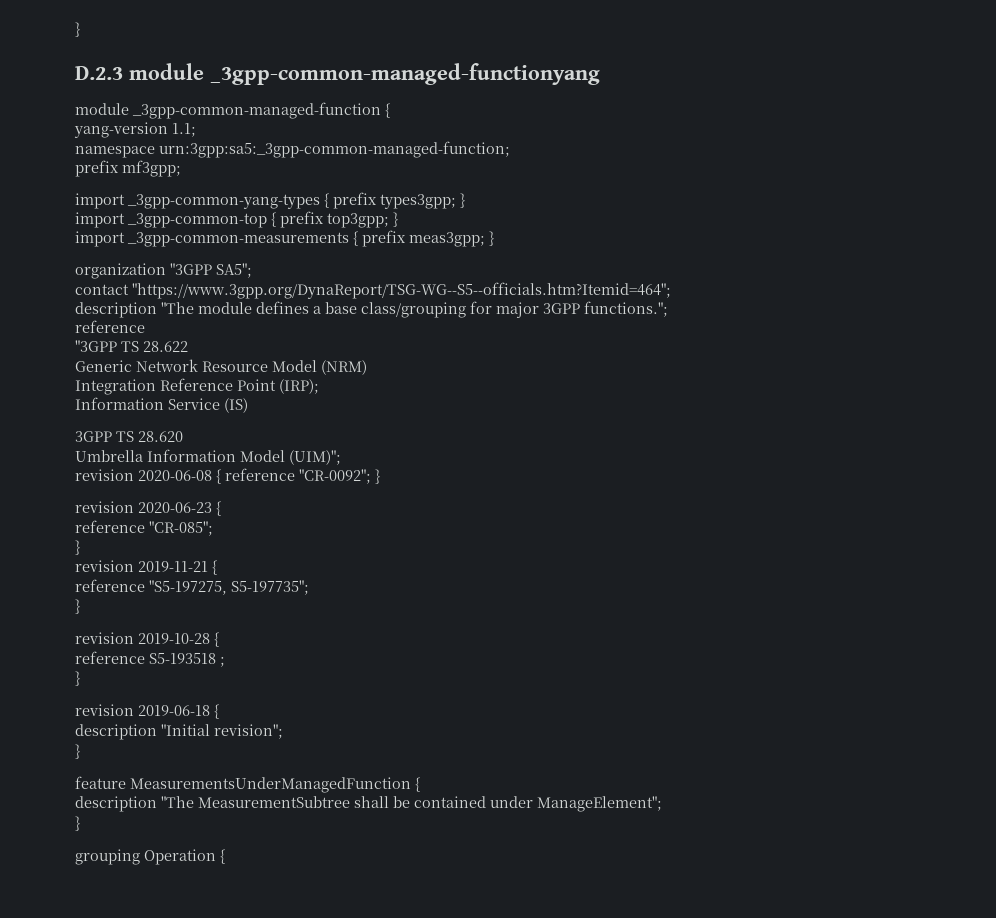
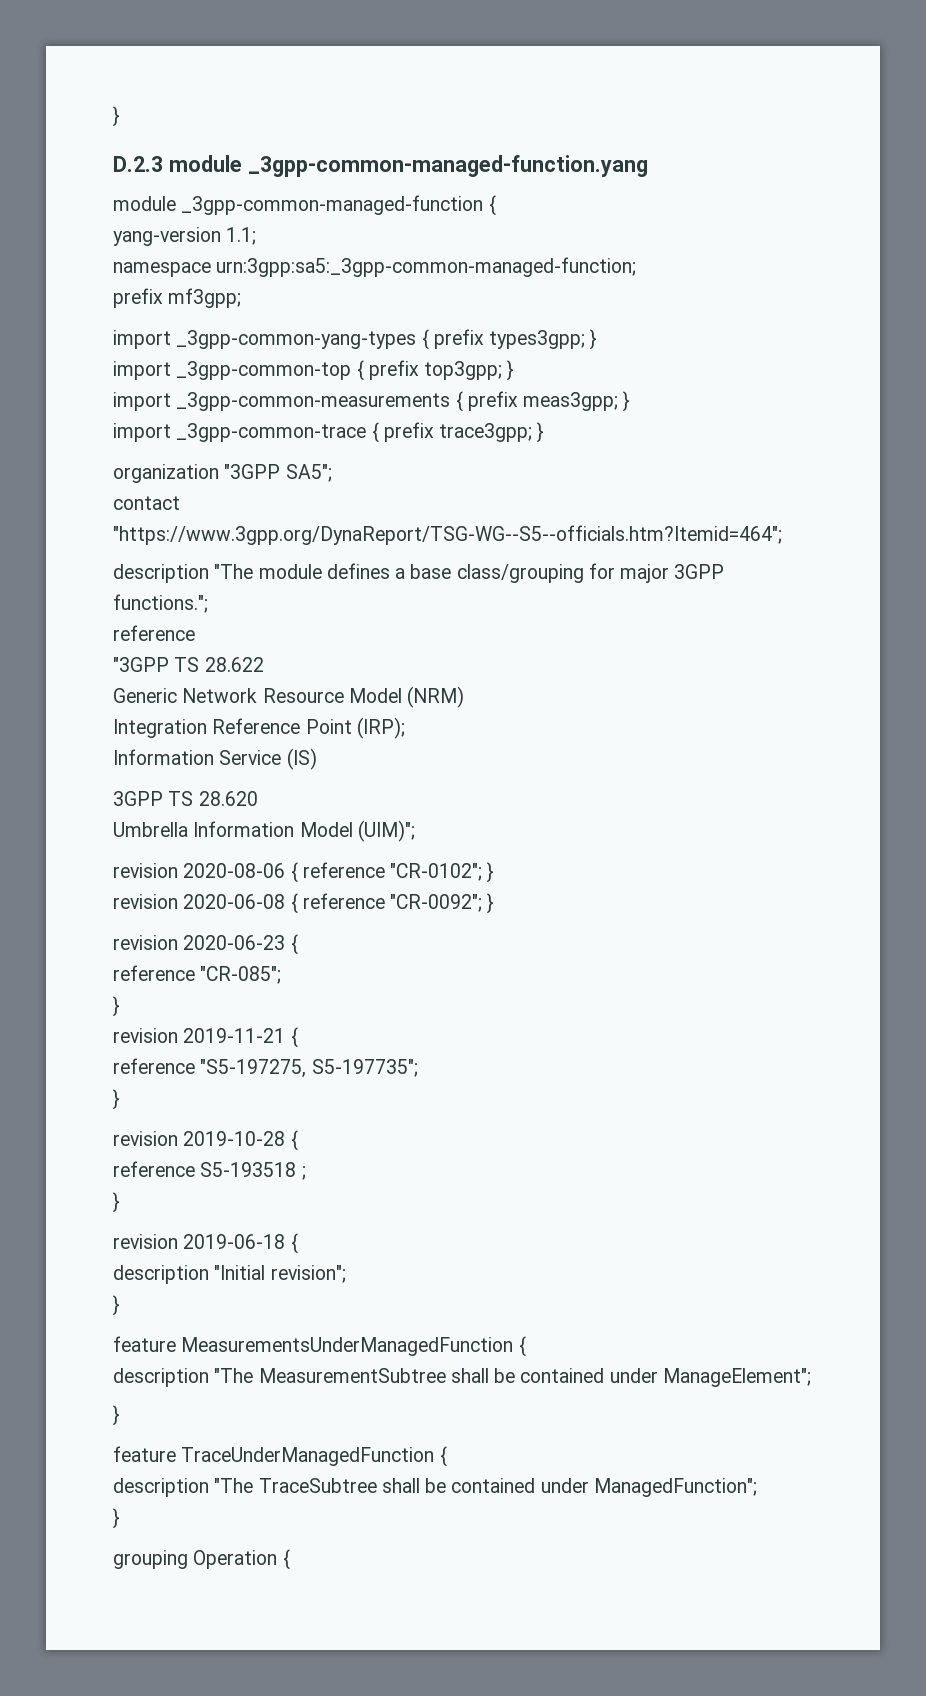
[210,63,600,85] _3gpp-common-managed-functionyang -> [247,155,648,177] _3gpp-common-managed-function.yang
(494, 238) none -> [113,422,545,443] // import _3gpp-common-trace { prefix trace3gpp; }
(341, 457) none -> [113,862,495,883] // revision 2020-08-06 { reference "CR-0102"; }
(80, 823) none -> [113,1446,447,1467] [113,1478,757,1497] [113,1508,120,1529] // feature TraceUnderManagedFunction { // description "The TraceSubtree shall be contained under ManagedFunction"; // }

